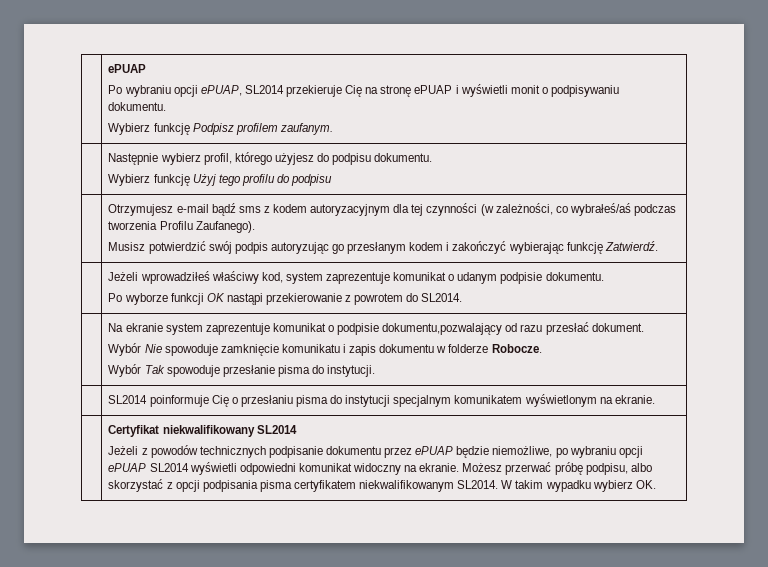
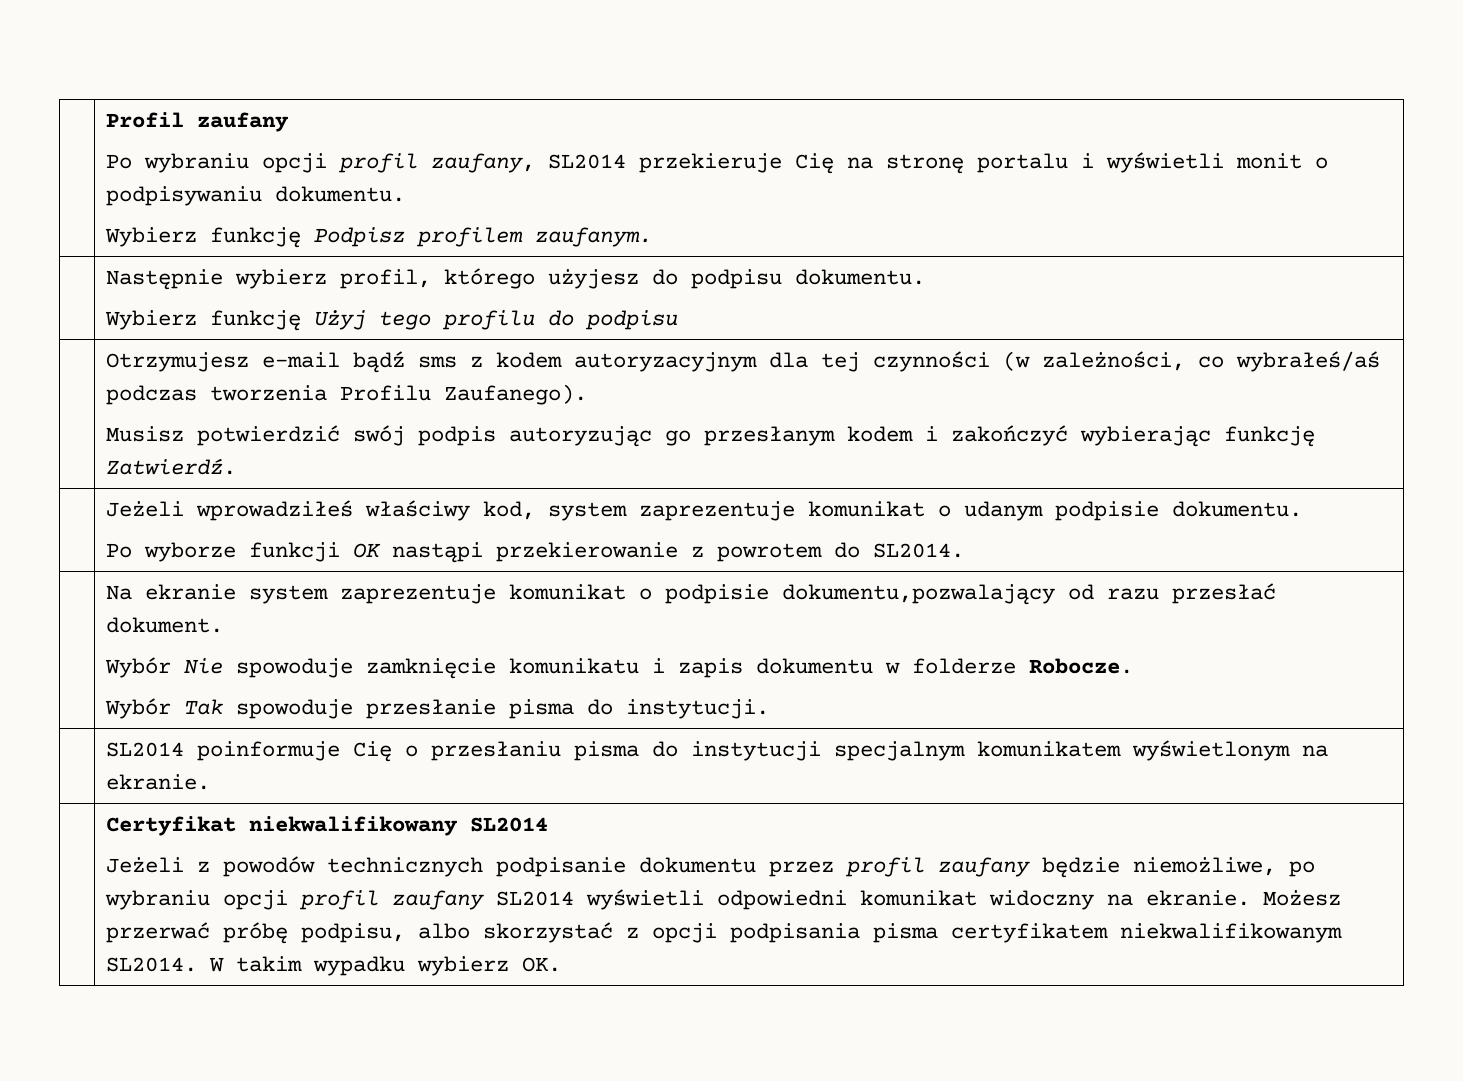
[108,64,147,73] | ePUAP -> [106,112,290,132] | Profil zaufany
[200,85,242,96] ePUAP, -> [338,153,536,173] profil zaufany,
[414,85,453,94] ePUAP -> [977,153,1069,173] portalu
[415,446,454,455] ePUAP -> [845,857,1031,877] profil zaufany
[108,463,147,472] ePUAP -> [299,890,485,910] profil zaufany

